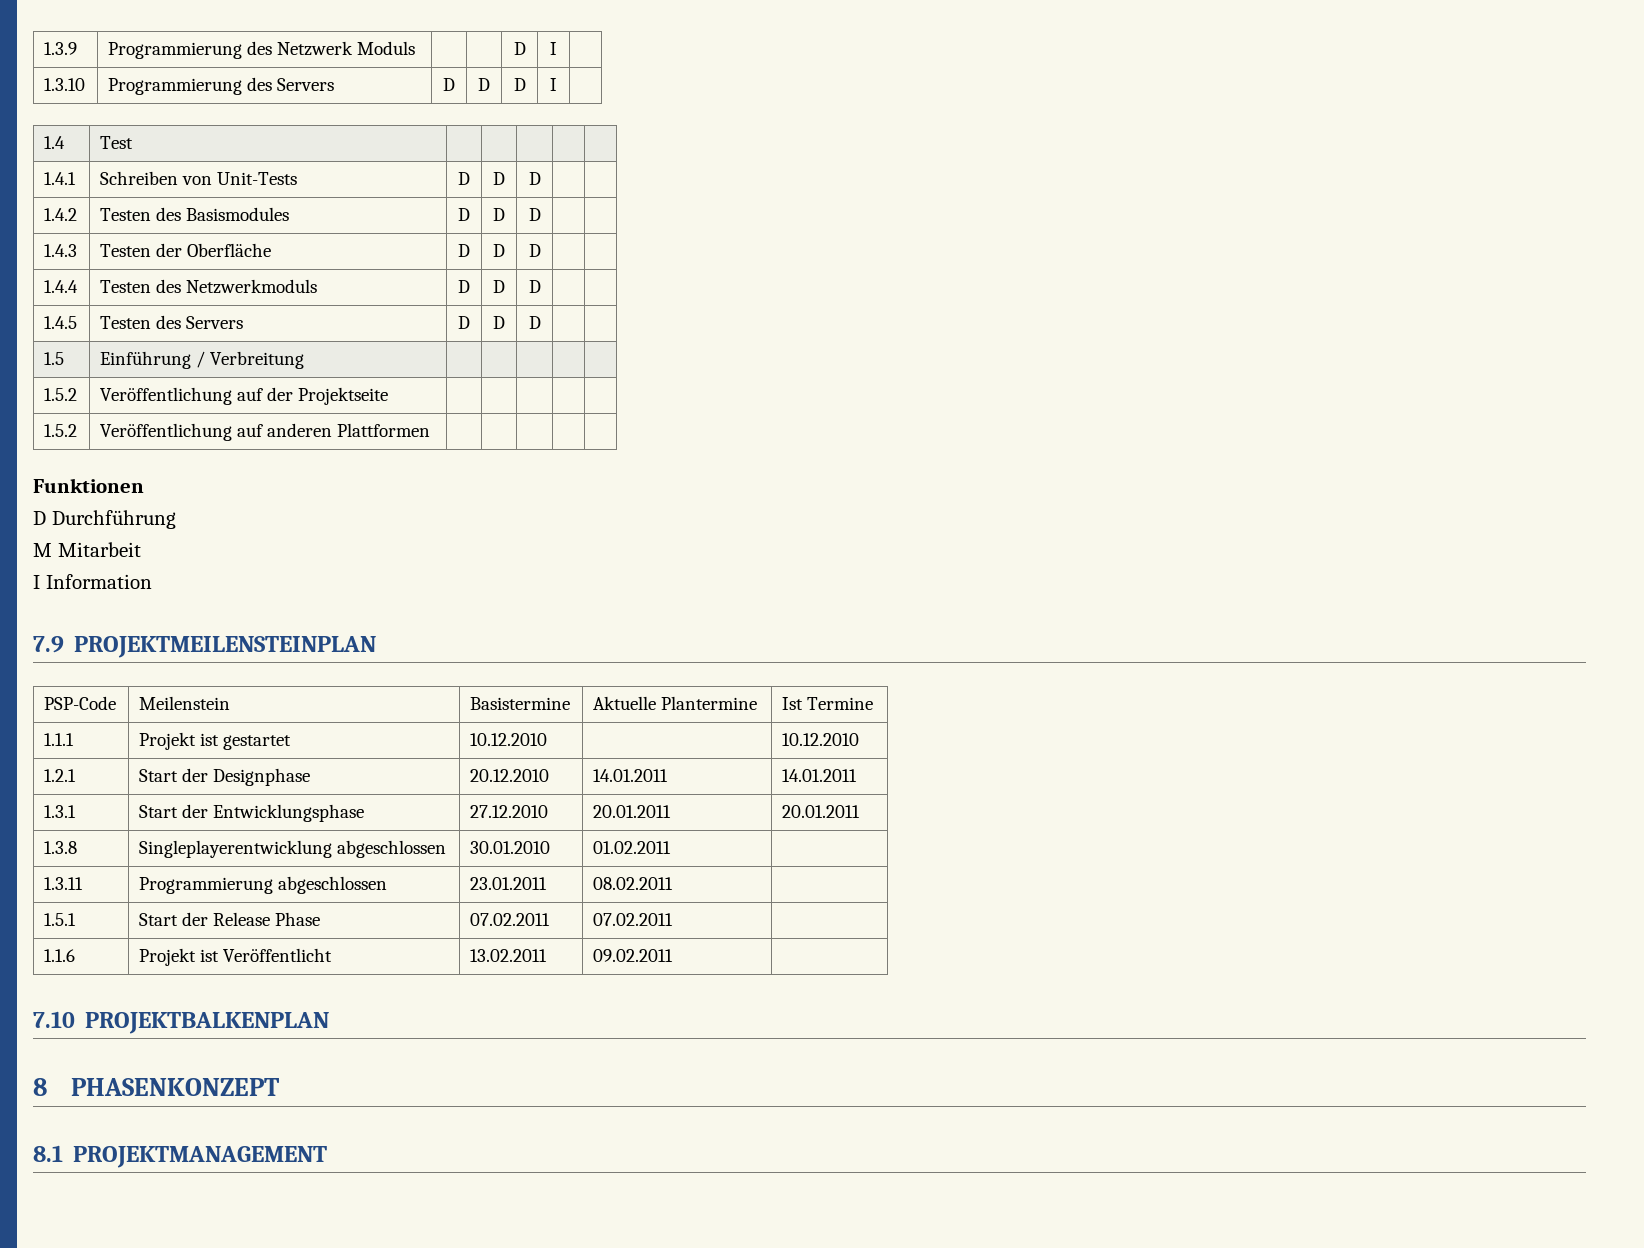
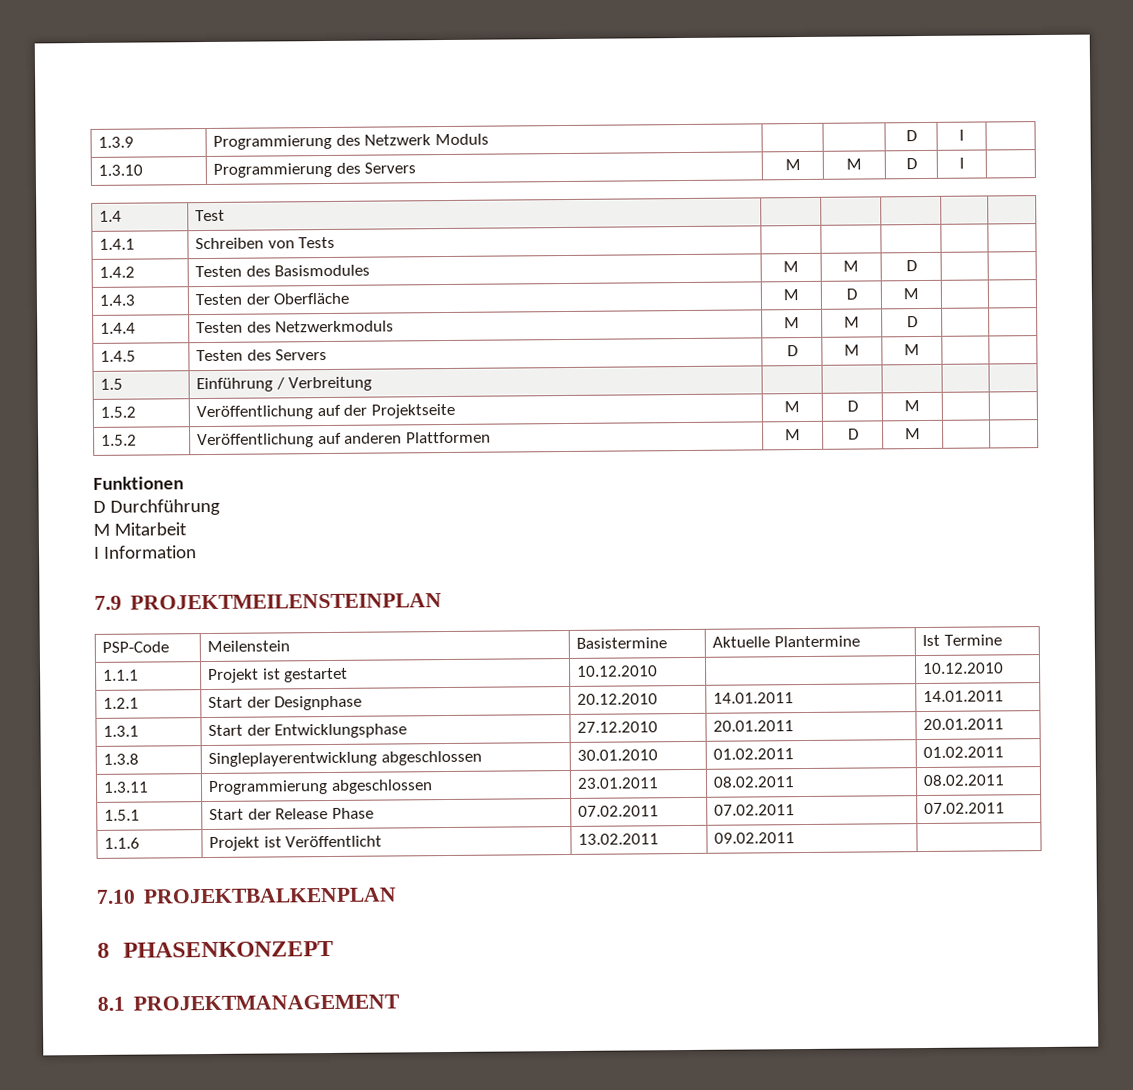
[443,78,455,91] [478,78,490,91] D | D -> [784,159,801,171] [846,158,862,170] M | M
[217,172,298,185] [458,172,470,185] [493,172,505,185] [528,172,541,185] Unit-Tests | D | D | D -> [298,236,336,249] Tests | | |
[458,208,470,221] [493,208,505,221] D | D -> [783,261,799,273] [843,260,859,272] M | M
[458,244,470,257] [493,244,505,257] [528,244,541,257] D | D | D -> [783,289,799,301] [845,288,857,300] [903,288,919,300] M | D | M
[458,280,470,293] [493,280,505,293] D | D -> [784,317,800,329] [844,316,860,328] M | M
[493,316,505,329] [528,316,541,329] D | D -> [844,344,860,356] [904,344,920,356] M | M
(389, 396) | | -> [784,401,800,413] [846,400,858,412] [904,400,920,412] M | D | M
(431, 430) | | -> [785,429,801,441] [847,428,859,440] [905,428,921,440] M | D | M
(672, 847) none -> [923,746,1005,759] 01.02.2011
(674, 883) none -> [923,774,1006,787] 08.02.2011
(674, 919) none -> [924,802,1006,815] 07.02.2011

